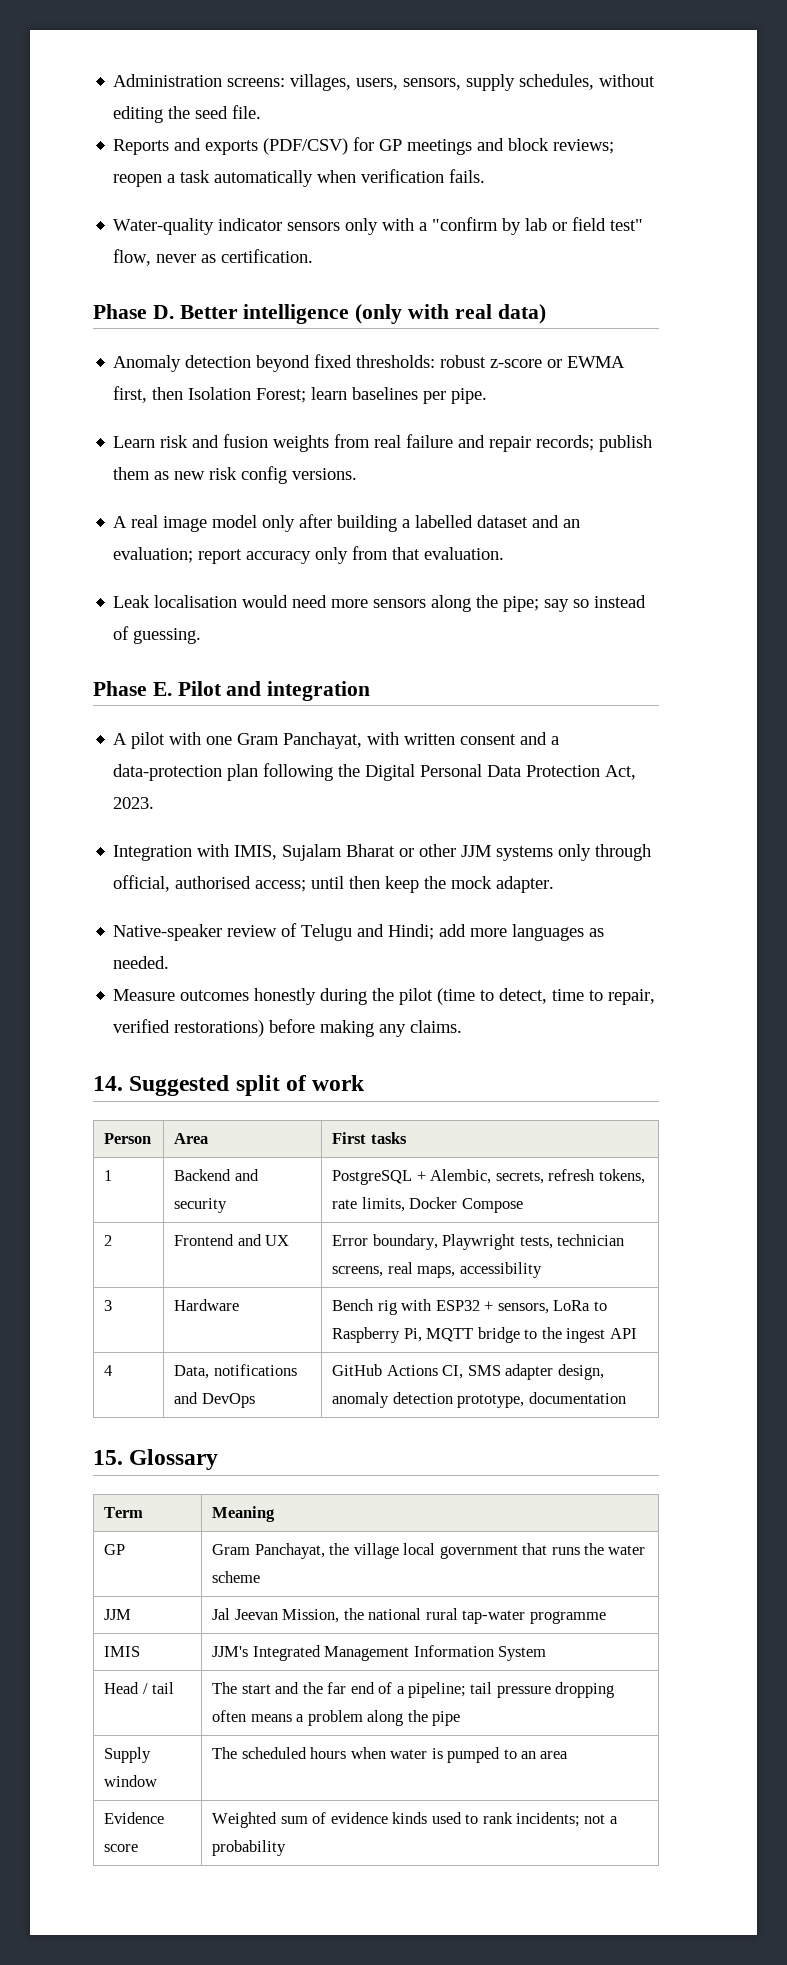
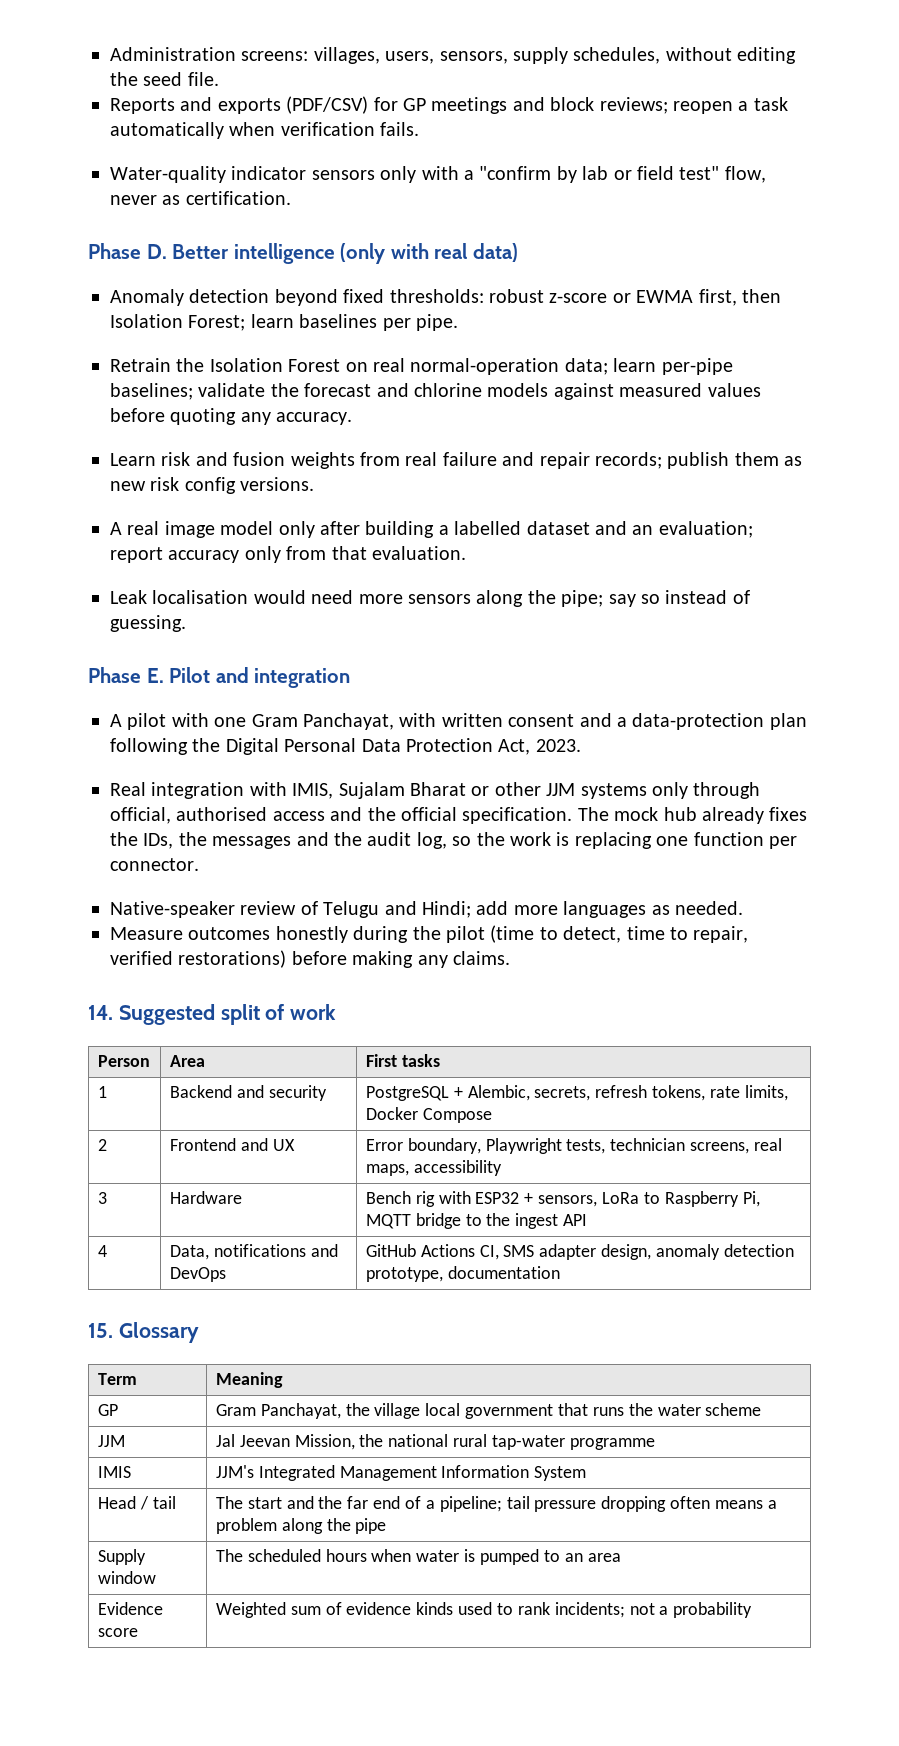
(488, 396) none -> [110,358,733,375] [110,383,761,400] [110,408,353,425] // Retrain the Isolation Forest on real normal-operation data; learn per-pipe baselines; validate the forecast and chlorine models against measured values before quoting any accuracy.
[113,845,193,861] Integration -> [110,782,245,799] Real integration
[255,876,555,893] access; until then keep the mock adapter. -> [272,807,808,824] [110,832,797,849] [110,858,199,871] access and the official specification. The mock hub already fixes the IDs, the messages and the audit log, so the work is replacing one function per connector.

